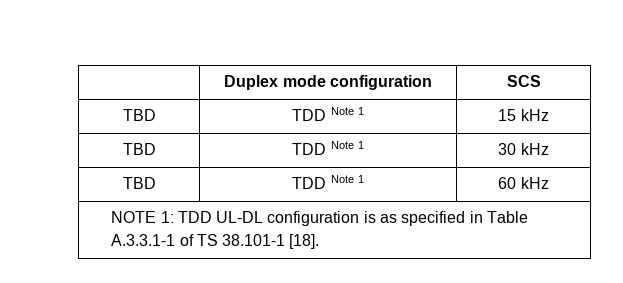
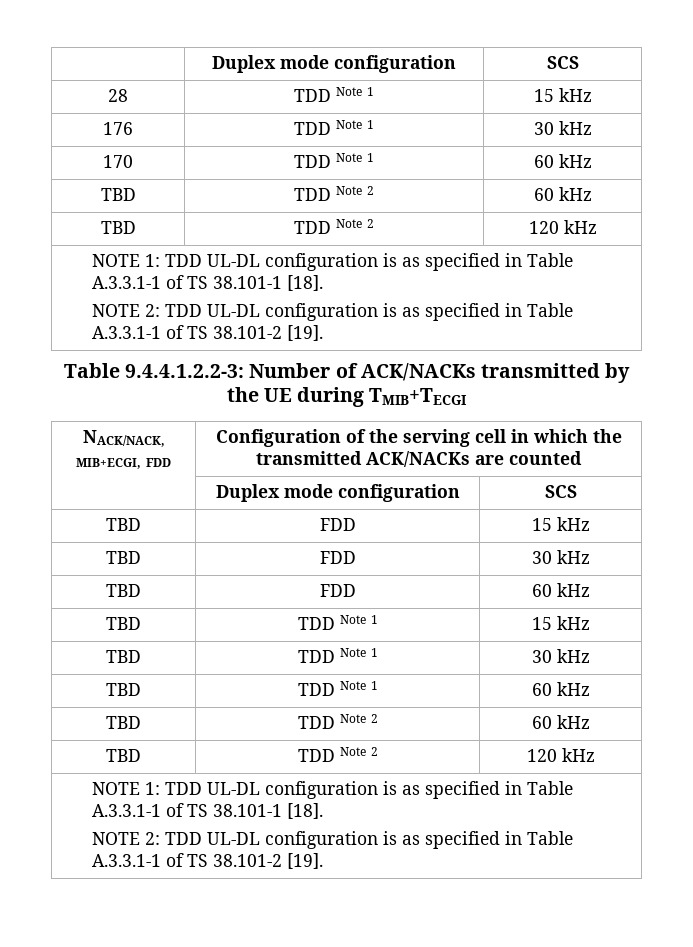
[224,75,432,90] [506,75,541,87] | Duplex mode configuration | SCS -> [212,55,456,73] [546,56,579,69] [108,89,128,102] [294,87,374,102] [533,88,592,102] [103,122,133,135] [294,120,374,135] [533,121,592,135] [103,155,133,168] [294,153,374,168] [533,154,592,168] [100,188,136,201] [294,186,374,201] [533,187,592,201] [100,221,136,234] [294,219,374,234] [528,220,597,234] [92,253,574,271] [92,275,324,291] [92,303,574,321] [92,325,324,341] [63,363,631,383] [226,387,468,407] [82,430,165,447] [76,458,171,469] [215,429,622,447] [256,451,582,467] [215,484,460,502] [544,485,577,498] [106,518,141,531] [319,518,356,531] [531,517,590,531] [106,551,141,564] [319,551,356,564] [531,550,590,564] [106,584,141,597] [319,584,356,597] [531,583,590,597] | Duplex mode configuration | SCS // 28 | TDD Note 1 | 15 kHz // 176 | TDD Note 1 | 30 kHz // 170 | TDD Note 1 | 60 kHz // TBD | TDD Note 2 | 60 kHz // TBD | TDD Note 2 | 120 kHz // NOTE 1: TDD UL-DL configuration is as specified in Table A.3.3.1-1 of TS 38.101-1 [18]. // NOTE 2: TDD UL-DL configuration is as specified in Table A.3.3.1-1 of TS 38.101-2 [19]. // Table 9.4.4.1.2.2-3: Number of ACK/NACKs transmitted by the UE during TMIB+TECGI // NACK/NACK, MIB+ECGI, FDD | Configuration of the serving cell in which the transmitted ACK/NACKs are counted // | Duplex mode configuration | SCS // TBD | FDD | 15 kHz // TBD | FDD | 30 kHz // TBD | FDD | 60 kHz
(549, 183) none -> [106,716,141,729] [297,714,378,729] [531,715,590,729] [106,749,141,762] [297,747,378,762] [526,748,595,762] // TBD | TDD Note 2 | 60 kHz // TBD | TDD Note 2 | 120 kHz
(320, 241) none -> [92,831,574,849] [92,853,324,869] // NOTE 2: TDD UL-DL configuration is as specified in Table A.3.3.1-1 of TS 38.101-2 [19].

